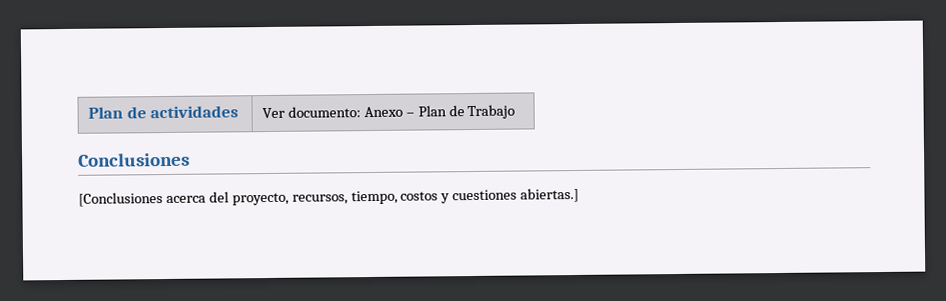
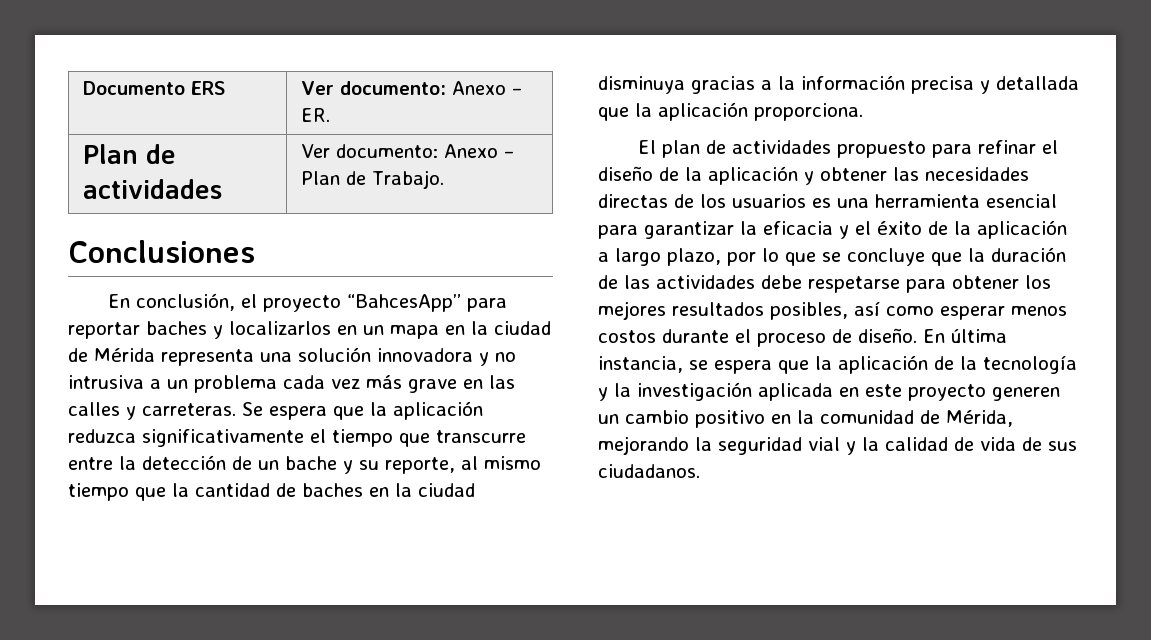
(87, 112) none -> [82,81,225,95] [300,81,522,95] [300,108,330,122] Documento ERS | Ver documento: Anexo – ER. //
[467,104,516,120] Trabajo -> [371,170,444,189] Trabajo.
[78,187,580,207] [Conclusiones acerca del proyecto, recursos, tiempo, costos y cuestiones abiertas.] -> [108,293,508,312] [68,321,551,339] [68,347,516,366] [68,375,515,393] [68,401,483,420] [68,429,526,447] [68,455,541,474] [68,483,475,501] [598,75,1079,94] [598,102,863,121] [638,140,1059,158] [598,166,1029,185] [598,194,1057,208] [598,220,1067,239] [598,247,1066,266] [598,275,1051,293] [598,301,1067,320] [598,328,1007,347] [598,355,1077,374] [598,382,1060,401] [598,410,1013,428] [598,436,1077,455] [598,464,700,478] En conclusión, el proyecto “BahcesApp” para reportar baches y localizarlos en un mapa en la ciudad de Mérida representa una solución innovadora y no intrusiva a un problema cada vez más grave en las calles y carreteras. Se espera que la aplicación reduzca significativamente el tiempo que transcurre entre la detección de un bache y su reporte, al mismo tiempo que la cantidad de baches en la ciudad disminuya gracias a la información precisa y detallada que la aplicación proporciona. // El plan de actividades propuesto para refinar el diseño de la aplicación y obtener las necesidades directas de los usuarios es una herramienta esencial para garantizar la eficacia y el éxito de la aplicación a largo plazo, por lo que se concluye que la duración de las actividades debe respetarse para obtener los mejores resultados posibles, así como esperar menos costos durante el proceso de diseño. En última instancia, se espera que la aplicación de la tecnología y la investigación aplicada en este proyecto generen un cambio positivo en la comunidad de Mérida, mejorando la seguridad vial y la calidad de vida de sus ciudadanos.

